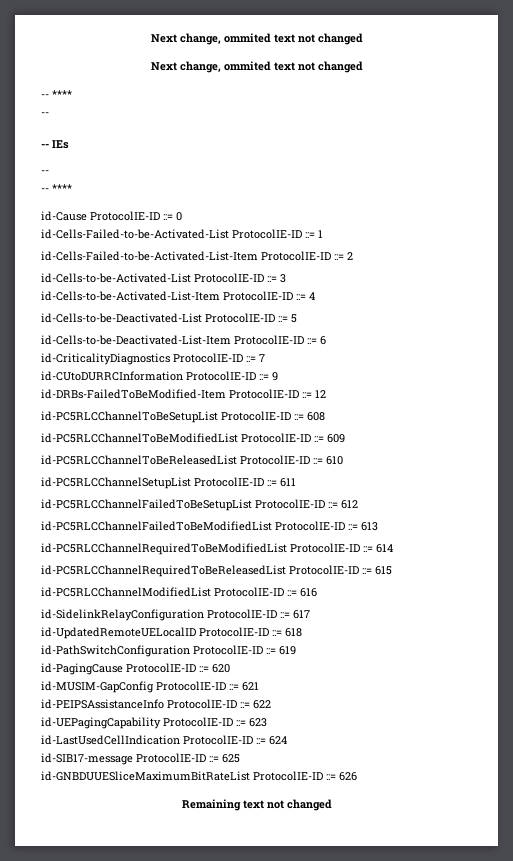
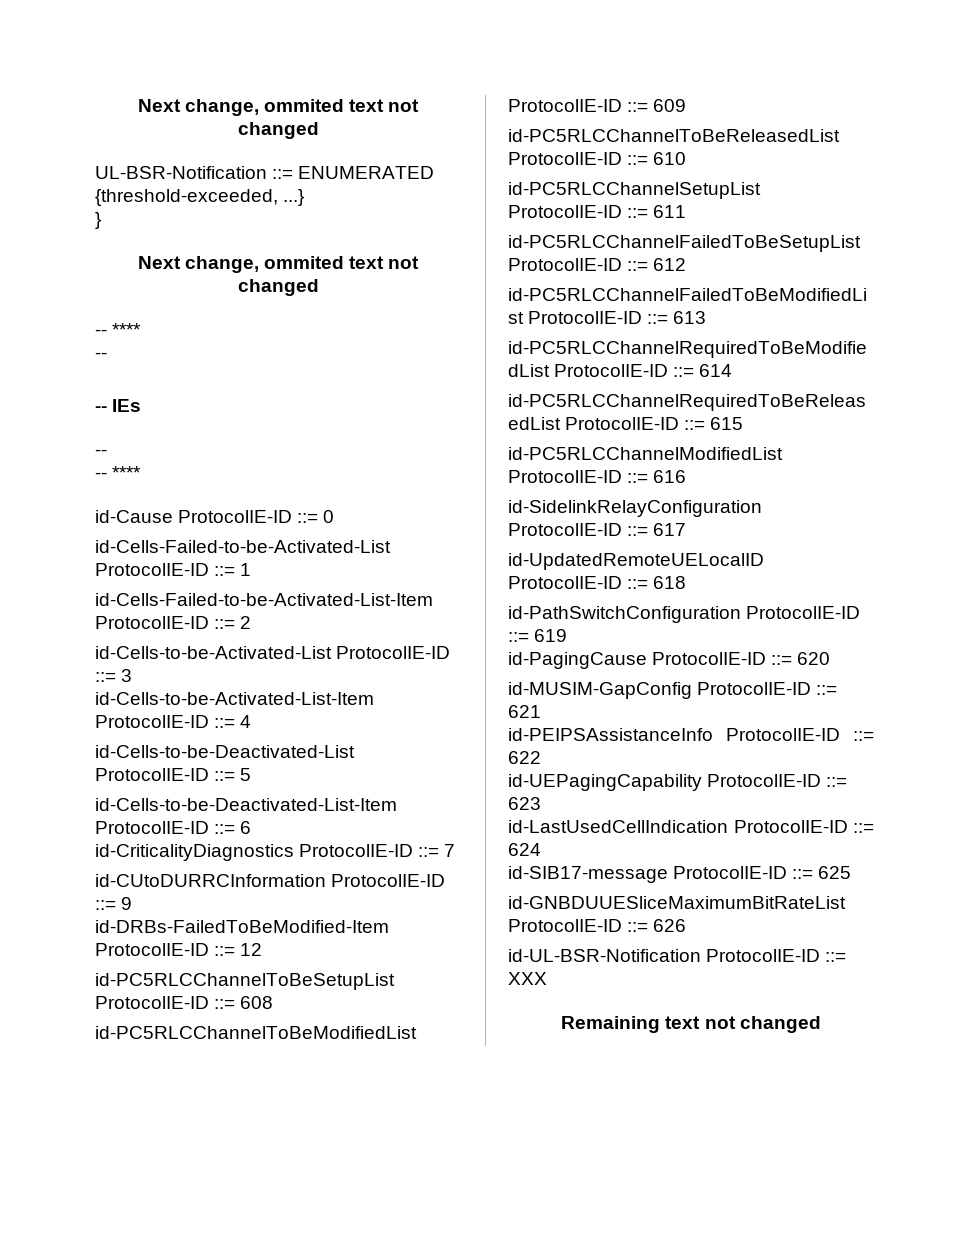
[150,33,363,45] Next change, ommited text not changed -> [137,99,420,116] [237,122,319,139] [95,166,435,179] [95,189,305,206] [95,212,101,229] Next change, ommited text not changed // UL-BSR-Notification ::= ENUMERATED {threshold-exceeded, ...} // }
(357, 776) none -> [508,949,847,962] [508,972,547,985] // id-UL-BSR-Notification ProtocolIE-ID ::= XXX

